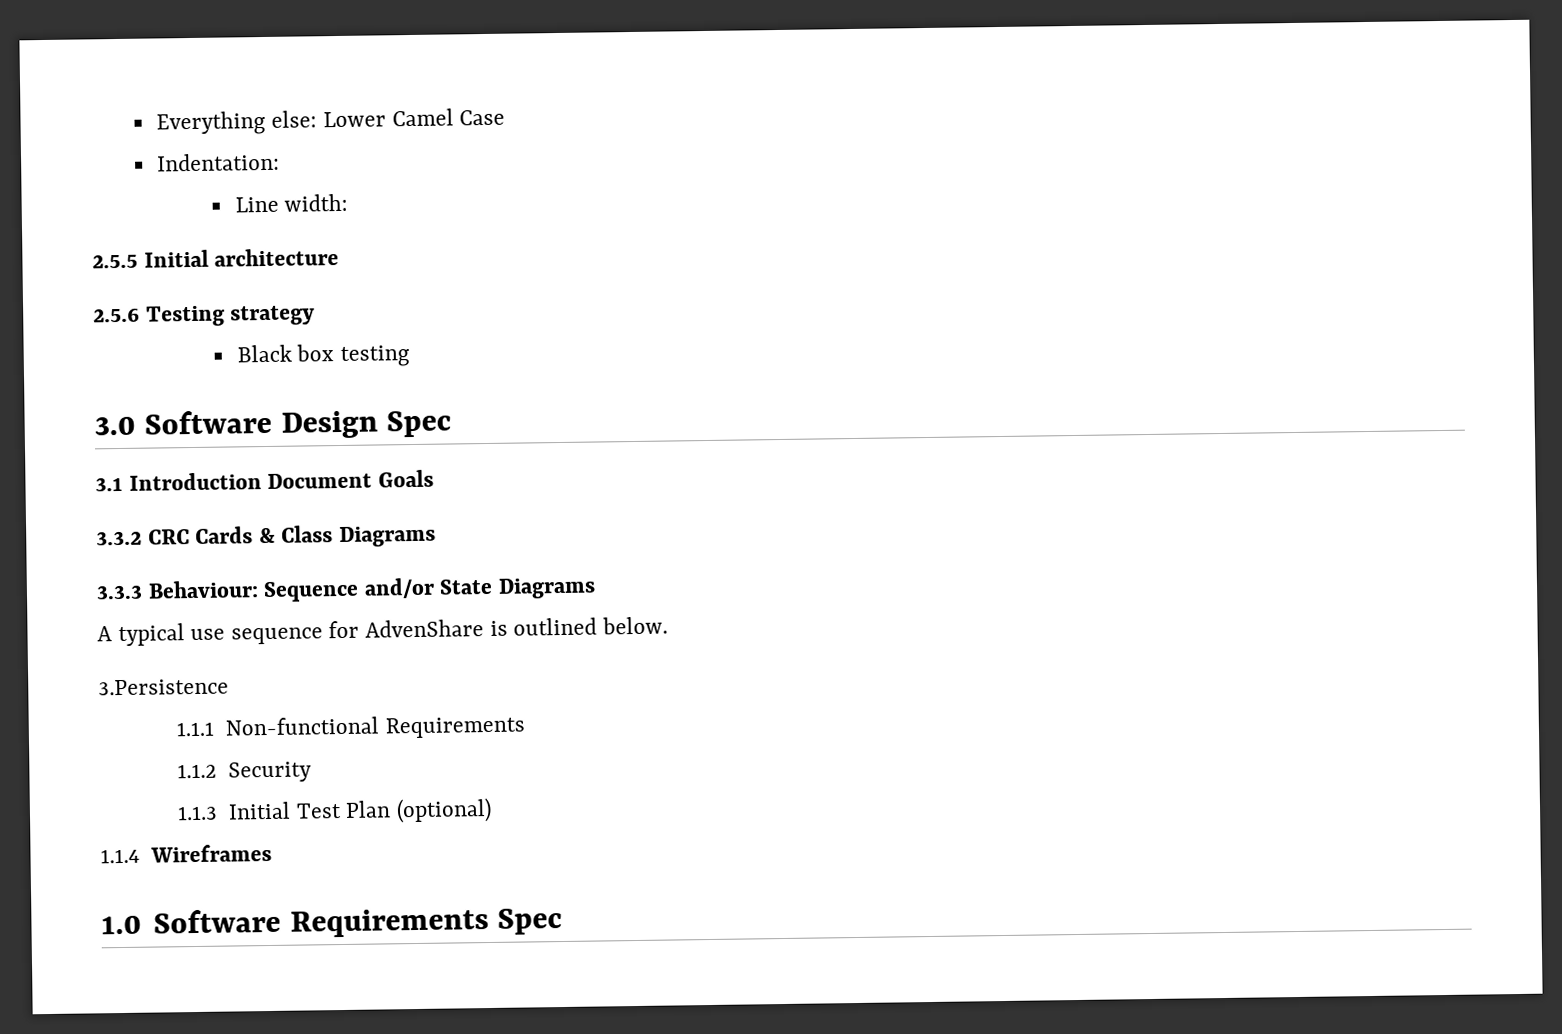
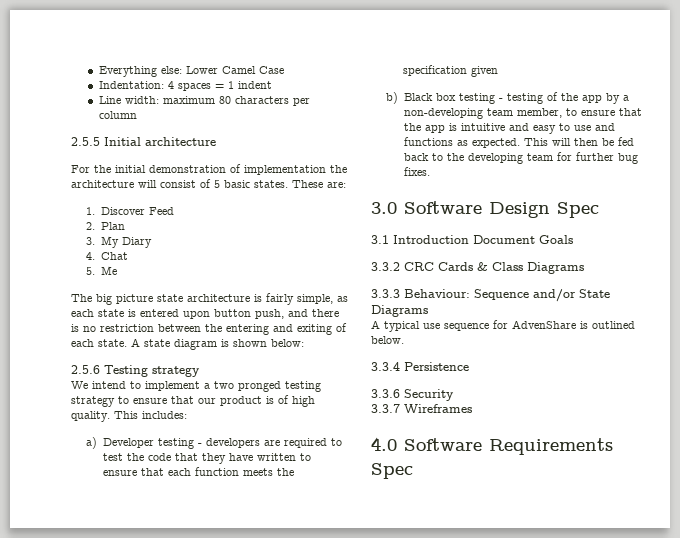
[234,193,349,213] [92,247,340,269] [93,305,316,327] [236,344,410,367] // Line width: // 2.5.5 Initial architecture // 2.5.6 Testing strategy // Black box testing -> [167,81,272,91] [98,96,310,106] [98,111,137,119] [71,137,216,146] [71,164,347,175] [71,179,346,188] [86,207,175,215] [86,222,126,230] [86,236,153,248] [86,252,129,260] [86,266,118,275] [71,293,348,305] [71,309,339,319] [71,323,347,335] [71,338,304,350] [71,365,200,377] [71,381,321,392] [71,395,315,407] [71,411,187,422] [86,437,342,449] [102,453,311,464] [102,467,294,476] [402,65,498,77] [386,92,629,104] [403,108,642,119] [403,123,615,134] [403,137,634,148] [403,152,638,164] [403,167,430,176] 4 spaces = 1 indent // Line width: maximum 80 characters per column // 2.5.5 Initial architecture // For the initial demonstration of implementation the architecture will consist of 5 basic states. These are: // 1. Discover Feed // 2. Plan // 3. My Diary // 4. Chat // 5. Me // The big picture state architecture is fairly simple, as each state is entered upon button push, and there is no restriction between the entering and exiting of each state. A state diagram is shown below: // 2.5.6 Testing strategy // We intend to implement a two pronged testing strategy to ensure that our product is of high quality. This includes: // a) Developer testing - developers are required to test the code that they have written to ensure that each function meets the specification given // b) Black box testing - testing of the app by a non-developing team member, to ensure that the app is intuitive and easy to use and functions as expected. This will then be fed back to the developing team for further bug fixes.
[98,678,229,696] [175,716,525,739] [176,761,312,783] [176,797,492,824] [100,848,140,864] 3.Persistence // 1.1.1 Non-functional Requirements // 1.1.2 Security // 1.1.3 Initial Test Plan (optional) // 1.1.4 -> [371,362,469,371] [371,389,454,401] [371,404,400,413] 3.3.4 Persistence // 3.3.6 Security // 3.3.7
[101,915,142,935] 1.0 -> [371,437,397,451] 4.0

